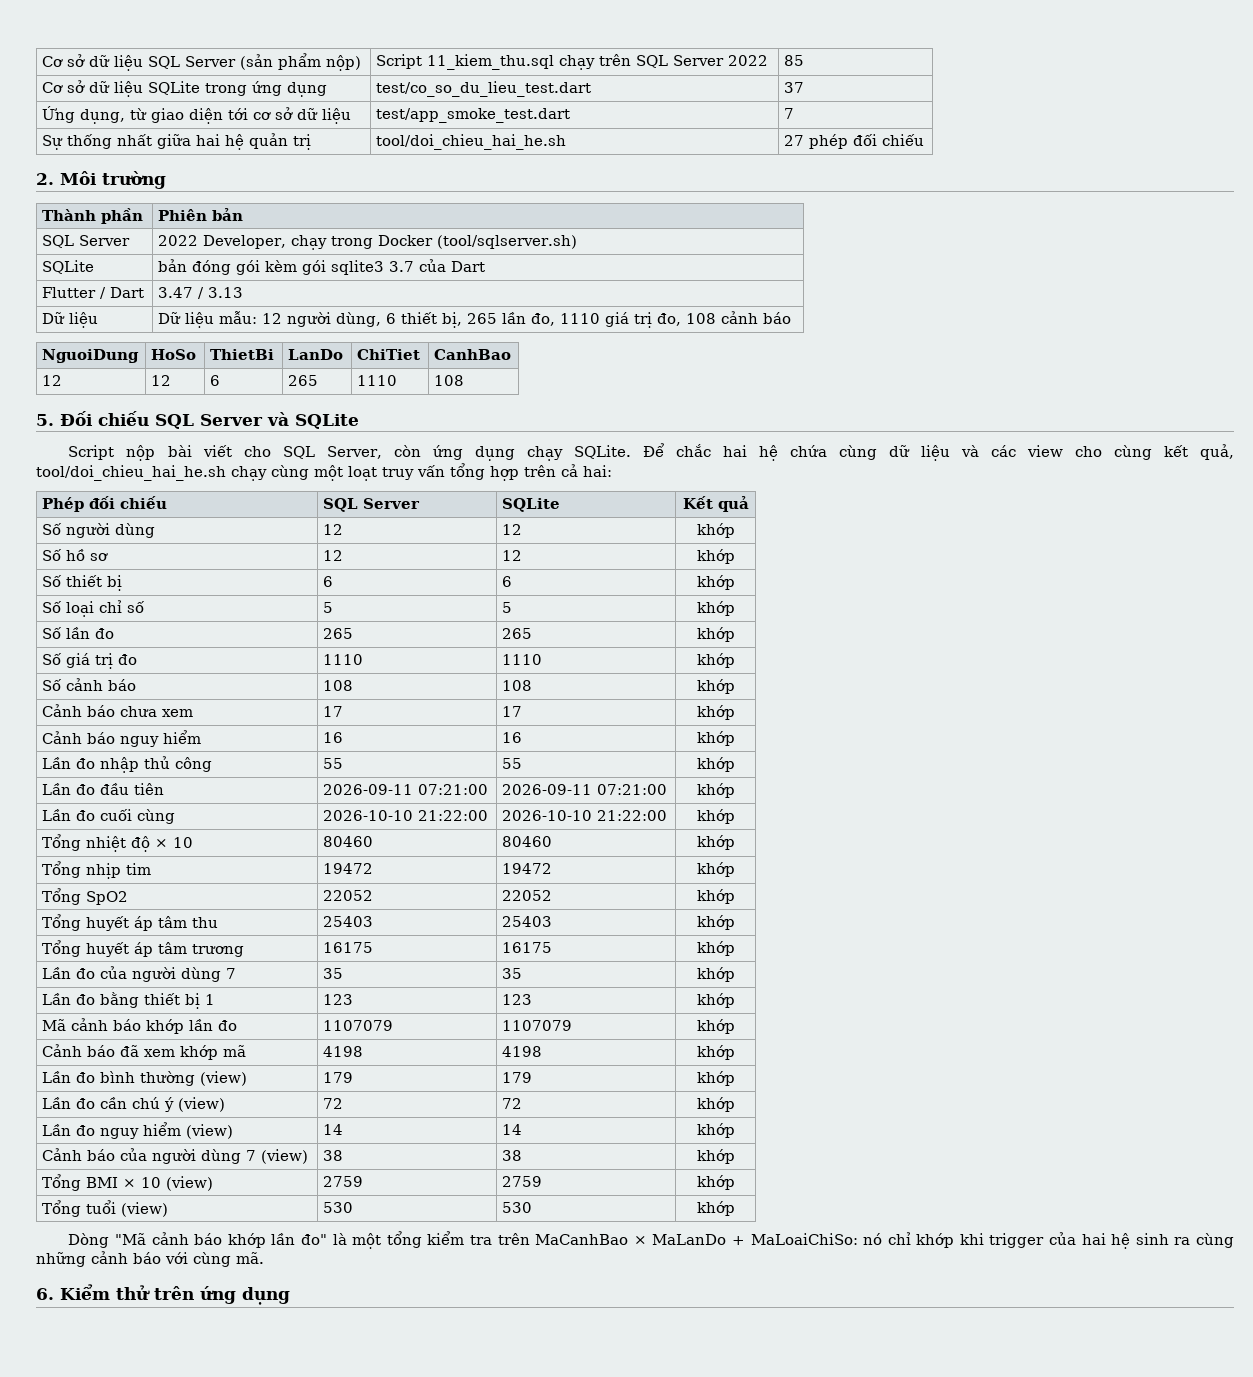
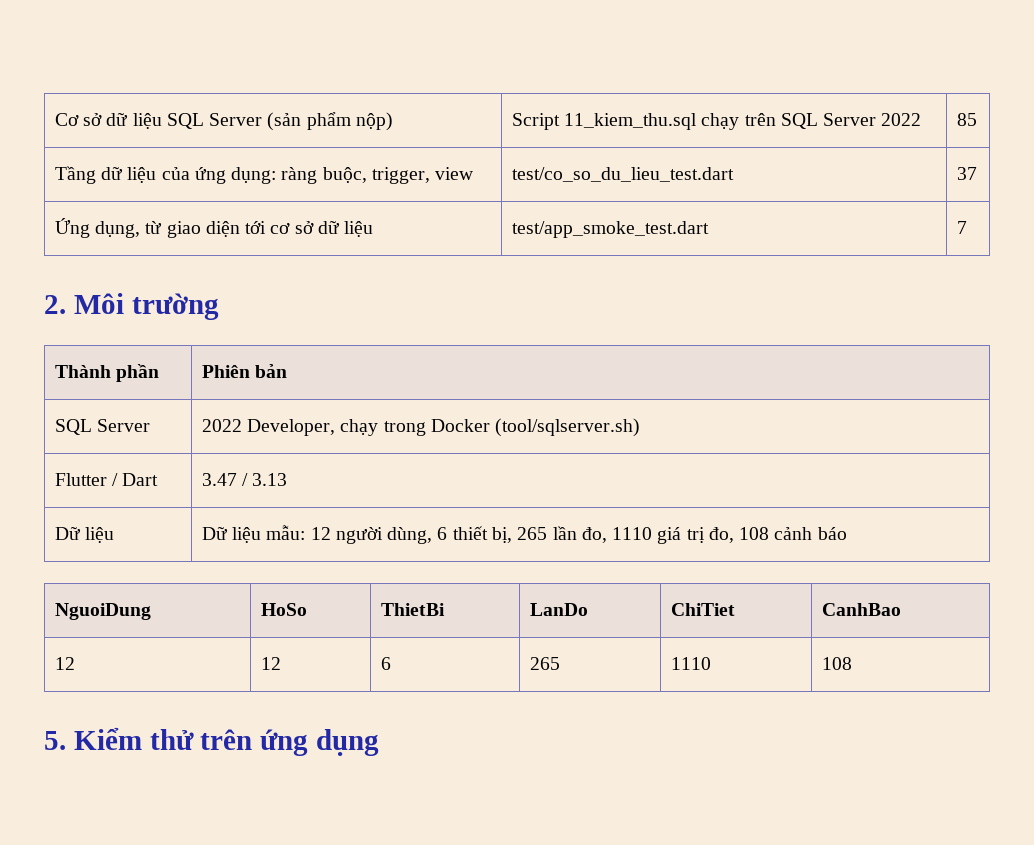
[42,80,328,97] Cơ sở dữ liệu SQLite trong ứng dụng -> [54,166,474,184] Tầng dữ liệu của ứng dụng: ràng buộc, trigger, view
[42,133,312,150] [376,134,567,150] [784,134,925,149] // Sự thống nhất giữa hai hệ quản trị | tool/doi_chieu_hai_he.sh | 27 phép đối chiếu -> (967, 227) none
[42,260,95,274] [158,259,486,275] // SQLite | bản đóng gói kèm gói sqlite3 3.7 của Dart -> (641, 427) none
[60,411,359,429] [68,443,1234,461] [36,463,612,481] [42,496,168,512] [323,498,421,512] [502,498,561,512] [682,496,749,512] [42,523,156,538] [323,524,344,535] [502,524,523,535] [696,523,735,538] [42,549,109,561] [323,550,344,561] [502,550,523,561] [696,549,735,564] [42,575,123,591] [323,576,334,587] [502,576,513,587] [696,575,735,590] [42,600,146,617] [323,602,334,613] [502,602,513,613] [696,601,735,616] [42,627,115,639] [323,628,354,639] [502,628,533,639] [696,627,735,642] [42,653,138,669] [323,654,364,665] [502,654,543,665] [696,653,735,668] [42,678,137,691] [323,680,354,691] [502,680,533,691] [696,679,735,694] [42,704,194,717] [323,706,344,717] [502,706,523,717] [696,705,735,720] [42,730,202,747] [323,732,344,743] [502,732,523,743] [696,731,735,746] [42,756,213,773] [323,758,344,769] [502,758,523,769] [696,757,735,772] [42,783,165,795] [323,784,489,795] [502,784,668,795] [696,783,735,798] [42,809,176,824] [323,810,489,821] [502,810,668,821] [696,809,735,824] [42,834,194,852] [323,836,374,847] [502,836,553,847] [696,835,735,850] [42,861,152,879] [323,863,374,874] [502,863,553,874] [696,862,735,877] [42,888,129,905] [323,890,374,901] [502,890,553,901] [696,889,735,904] [42,914,219,931] [323,916,374,927] [502,916,553,927] [696,915,735,930] [42,940,245,957] [323,942,374,953] [502,942,553,953] [696,941,735,956] [42,966,237,982] [323,968,344,979] [502,968,523,979] [696,967,735,982] [42,992,216,1009] [323,994,354,1005] [502,994,533,1005] [696,993,735,1008] [42,1018,238,1034] [323,1020,394,1031] [502,1020,573,1031] [696,1019,735,1034] [42,1044,247,1060] [323,1046,364,1057] [502,1046,543,1057] [696,1045,735,1060] [42,1071,248,1086] [323,1072,354,1083] [502,1072,533,1083] [696,1071,735,1086] [42,1097,226,1112] [323,1098,344,1109] [502,1098,523,1109] [696,1097,735,1112] [42,1122,234,1139] [323,1124,344,1135] [502,1124,523,1135] [696,1123,735,1138] [42,1148,309,1164] [323,1150,344,1161] [502,1150,523,1161] [696,1149,735,1164] [42,1174,214,1191] [323,1176,364,1187] [502,1176,543,1187] [696,1175,735,1190] [42,1200,169,1217] [323,1202,354,1213] [502,1202,533,1213] [696,1201,735,1216] [68,1231,1235,1249] [36,1251,264,1267] [36,1288,54,1300] Đối chiếu SQL Server và SQLite // Script nộp bài viết cho SQL Server, còn ứng dụng chạy SQLite. Để chắc hai hệ chứa cùng dữ liệu và các view cho cùng kết quả, tool/doi_chieu_hai_he.sh chạy cùng một loạt truy vấn tổng hợp trên cả hai: // Phép đối chiếu | SQL Server | SQLite | Kết quả // Số người dùng | 12 | 12 | khớp // Số hồ sơ | 12 | 12 | khớp // Số thiết bị | 6 | 6 | khớp // Số loại chỉ số | 5 | 5 | khớp // Số lần đo | 265 | 265 | khớp // Số giá trị đo | 1110 | 1110 | khớp // Số cảnh báo | 108 | 108 | khớp // Cảnh báo chưa xem | 17 | 17 | khớp // Cảnh báo nguy hiểm | 16 | 16 | khớp // Lần đo nhập thủ công | 55 | 55 | khớp // Lần đo đầu tiên | 2026-09-11 07:21:00 | 2026-09-11 07:21:00 | khớp // Lần đo cuối cùng | 2026-10-10 21:22:00 | 2026-10-10 21:22:00 | khớp // Tổng nhiệt độ × 10 | 80460 | 80460 | khớp // Tổng nhịp tim | 19472 | 19472 | khớp // Tổng SpO2 | 22052 | 22052 | khớp // Tổng huyết áp tâm thu | 25403 | 25403 | khớp // Tổng huyết áp tâm trương | 16175 | 16175 | khớp // Lần đo của người dùng 7 | 35 | 35 | khớp // Lần đo bằng thiết bị 1 | 123 | 123 | khớp // Mã cảnh báo khớp lần đo | 1107079 | 1107079 | khớp // Cảnh báo đã xem khớp mã | 4198 | 4198 | khớp // Lần đo bình thường (view) | 179 | 179 | khớp // Lần đo cần chú ý (view) | 72 | 72 | khớp // Lần đo nguy hiểm (view) | 14 | 14 | khớp // Cảnh báo của người dùng 7 (view) | 38 | 38 | khớp // Tổng BMI × 10 (view) | 2759 | 2759 | khớp // Tổng tuổi (view) | 530 | 530 | khớp // Dòng "Mã cảnh báo khớp lần đo" là một tổng kiểm tra trên MaCanhBao × MaLanDo + MaLoaiChiSo: nó chỉ khớp khi trigger của hai hệ sinh ra cùng những cảnh báo với cùng mã. // 6. -> (66, 740) none

